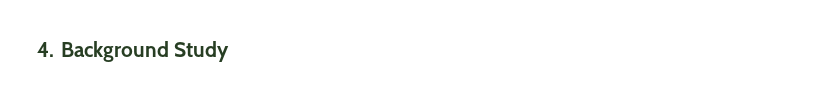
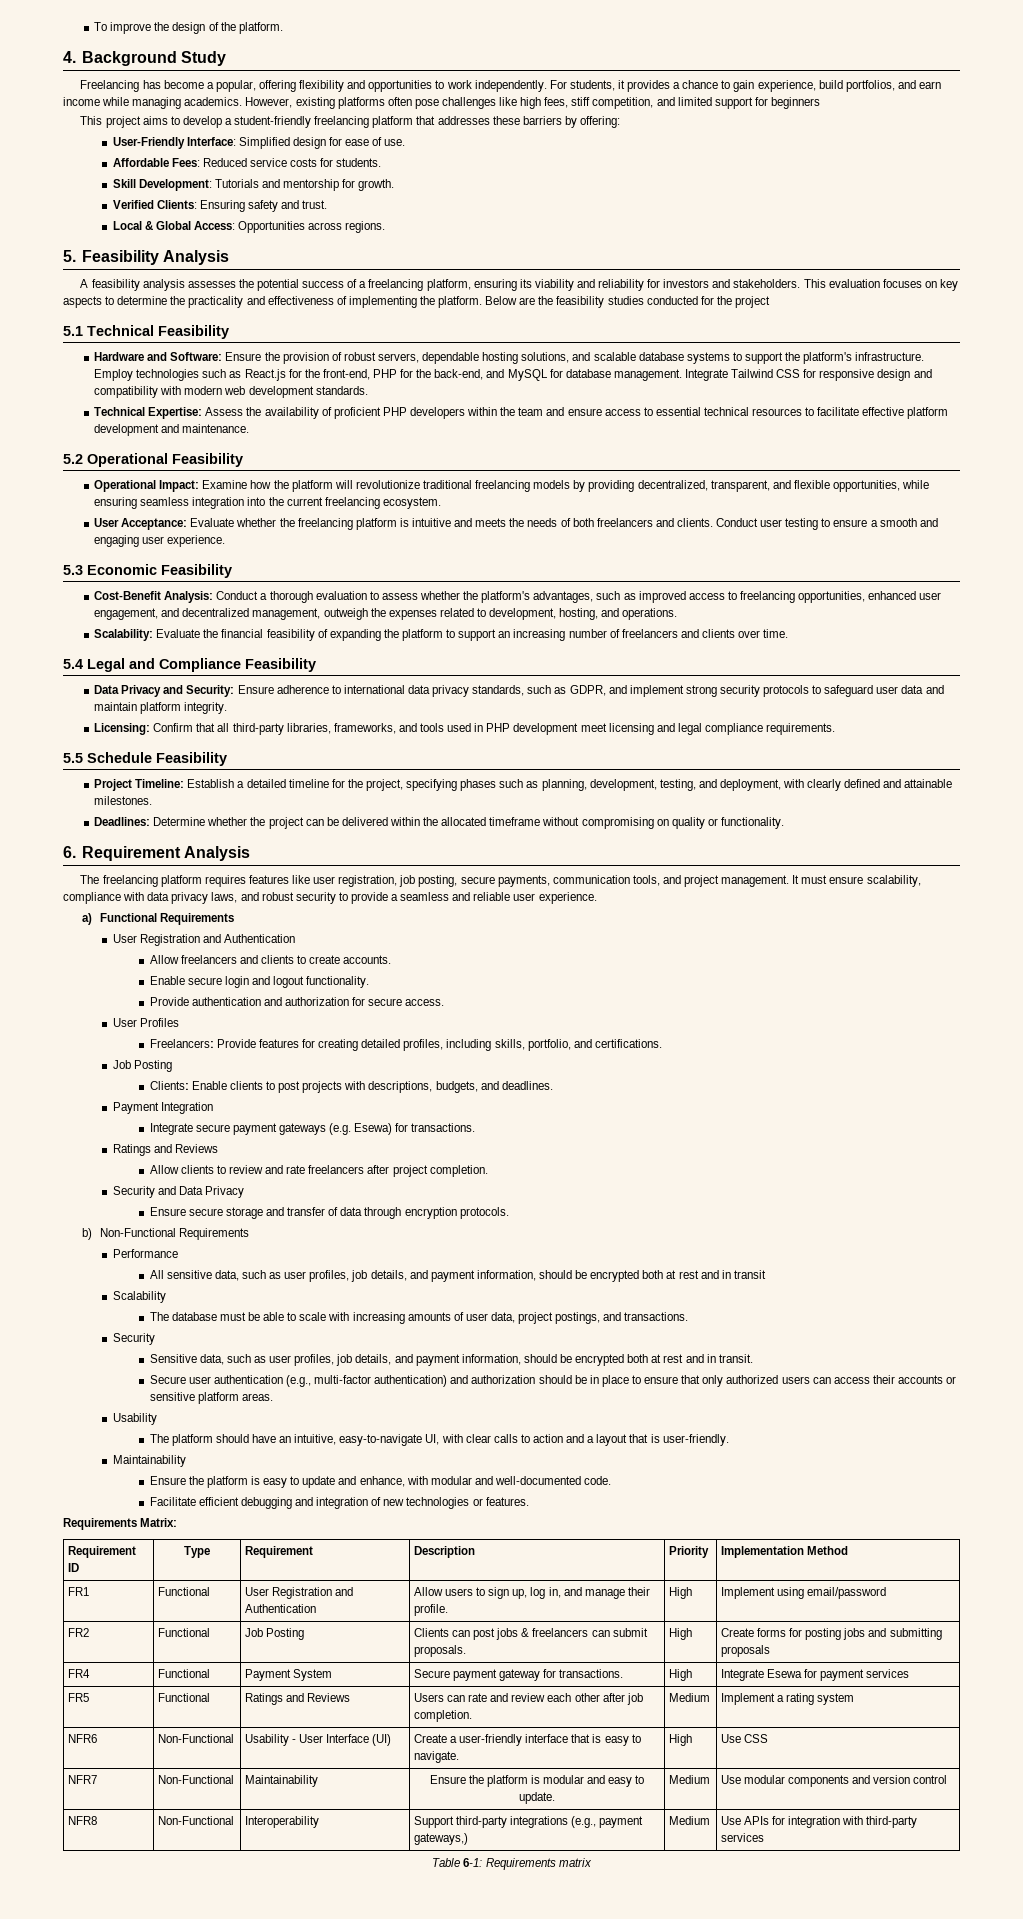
[37,41,230,62] 4. Background Study -> [94,22,283,34] [63,51,227,66] [80,80,942,92] [63,97,820,109] [80,116,620,128] [112,137,406,149] [112,158,382,167] [112,179,395,191] [112,200,328,212] [112,221,386,233] [63,250,230,265] [80,279,959,291] [63,296,770,308] [63,325,229,339] [94,352,925,364] [94,369,932,381] [94,386,368,398] [94,407,949,419] [94,424,250,436] [63,453,243,467] [94,480,930,492] [94,497,441,509] [94,518,938,530] [94,535,226,547] [63,564,232,578] [94,591,942,603] [94,608,678,620] [94,629,789,641] [63,658,316,672] [94,685,944,697] [94,702,228,714] [94,723,836,735] [63,752,227,766] [94,779,953,791] [94,796,153,805] [94,817,784,829] [63,846,251,861] [80,875,921,887] [63,892,597,904] [81,913,235,925] [112,934,296,946] [149,955,392,964] [149,976,370,988] [149,997,445,1006] [112,1018,179,1027] [149,1039,662,1051] [112,1060,172,1072] [149,1081,553,1093] [112,1102,213,1114] [149,1123,476,1135] [112,1144,218,1156] [149,1165,488,1177] [112,1186,245,1198] [149,1207,509,1219] [81,1228,250,1240] [112,1249,178,1258] [149,1270,766,1282] [112,1291,166,1303] [149,1312,689,1324] [112,1333,155,1345] [149,1354,753,1366] [149,1375,957,1387] [149,1392,273,1404] [112,1413,157,1425] [149,1434,729,1446] [112,1455,186,1467] [149,1476,612,1488] [149,1497,529,1509] [63,1518,178,1530] [67,1546,136,1558] [67,1563,79,1572] [184,1546,210,1558] [244,1546,313,1558] [413,1546,475,1558] [668,1546,709,1558] [720,1546,849,1558] [67,1587,89,1596] [157,1587,210,1596] [244,1587,354,1599] [244,1604,316,1613] [413,1587,650,1599] [413,1604,448,1616] [668,1587,692,1599] [720,1587,887,1599] [67,1628,89,1637] [157,1628,210,1637] [244,1628,305,1640] [413,1628,648,1640] [413,1645,466,1657] [668,1628,692,1640] [720,1628,942,1640] [720,1645,770,1657] [67,1669,90,1678] [157,1669,210,1678] [244,1669,333,1681] [413,1669,624,1681] [668,1669,692,1681] [720,1669,910,1681] [67,1693,89,1702] [157,1693,210,1702] [244,1693,351,1705] [413,1693,643,1705] [413,1710,472,1722] [668,1693,710,1702] [720,1693,855,1705] [67,1734,97,1743] [157,1734,234,1743] [244,1734,392,1746] [413,1734,641,1746] [413,1751,459,1763] [668,1734,692,1746] [720,1734,769,1743] [67,1775,97,1784] [157,1775,234,1784] [244,1775,318,1787] [429,1775,645,1787] [519,1792,555,1804] [668,1775,710,1784] [720,1775,948,1787] [67,1816,97,1825] [157,1816,234,1825] [244,1816,319,1828] [413,1816,644,1828] [413,1833,468,1845] [668,1816,710,1825] [720,1816,918,1828] [720,1833,764,1842] [432,1858,592,1870] To improve the design of the platform. // 4. Background Study // Freelancing has become a popular, offering flexibility and opportunities to work independently. For students, it provides a chance to gain experience, build portfolios, and earn income while managing academics. However, existing platforms often pose challenges like high fees, stiff competition, and limited support for beginners // This project aims to develop a student-friendly freelancing platform that addresses these barriers by offering: // User-Friendly Interface: Simplified design for ease of use. // Affordable Fees: Reduced service costs for students. // Skill Development: Tutorials and mentorship for growth. // Verified Clients: Ensuring safety and trust. // Local & Global Access: Opportunities across regions. // 5. Feasibility Analysis // A feasibility analysis assesses the potential success of a freelancing platform, ensuring its viability and reliability for investors and stakeholders. This evaluation focuses on key aspects to determine the practicality and effectiveness of implementing the platform. Below are the feasibility studies conducted for the project // 5.1 Technical Feasibility // Hardware and Software: Ensure the provision of robust servers, dependable hosting solutions, and scalable database systems to support the platform's infrastructure. Employ technologies such as React.js for the front-end, PHP for the back-end, and MySQL for database management. Integrate Tailwind CSS for responsive design and compatibility with modern web development standards. // Technical Expertise: Assess the availability of proficient PHP developers within the team and ensure access to essential technical resources to facilitate effective platform development and maintenance. // 5.2 Operational Feasibility // Operational Impact: Examine how the platform will revolutionize traditional freelancing models by providing decentralized, transparent, and flexible opportunities, while ensuring seamless integration into the current freelancing ecosystem. // User Acceptance: Evaluate whether the freelancing platform is intuitive and meets the needs of both freelancers and clients. Conduct user testing to ensure a smooth and engaging user experience. // 5.3 Economic Feasibility // Cost-Benefit Analysis: Conduct a thorough evaluation to assess whether the platform's advantages, such as improved access to freelancing opportunities, enhanced user engagement, and decentralized management, outweigh the expenses related to development, hosting, and operations. // Scalability: Evaluate the financial feasibility of expanding the platform to support an increasing number of freelancers and clients over time. // 5.4 Legal and Compliance Feasibility // Data Privacy and Security: Ensure adherence to international data privacy standards, such as GDPR, and implement strong security protocols to safeguard user data and maintain platform integrity. // Licensing: Confirm that all third-party libraries, frameworks, and tools used in PHP development meet licensing and legal compliance requirements. // 5.5 Schedule Feasibility // Project Timeline: Establish a detailed timeline for the project, specifying phases such as planning, development, testing, and deployment, with clearly defined and attainable milestones. // Deadlines: Determine whether the project can be delivered within the allocated timeframe without compromising on quality or functionality. // 6. Requirement Analysis // The freelancing platform requires features like user registration, job posting, secure payments, communication tools, and project management. It must ensure scalability, compliance with data privacy laws, and robust security to provide a seamless and reliable user experience. // a) Functional Requirements // User Registration and Authentication // Allow freelancers and clients to create accounts. // Enable secure login and logout functionality. // Provide authentication and authorization for secure access. // User Profiles // Freelancers: Provide features for creating detailed profiles, including skills, portfolio, and certifications. // Job Posting // Clients: Enable clients to post projects with descriptions, budgets, and deadlines. // Payment Integration // Integrate secure payment gateways (e.g. Esewa) for transactions. // Ratings and Reviews // Allow clients to review and rate freelancers after project completion. // Security and Data Privacy // Ensure secure storage and transfer of data through encryption protocols. // b) Non-Functional Requirements // Performance // All sensitive data, such as user profiles, job details, and payment information, should be encrypted both at rest and in transit // Scalability // The database must be able to scale with increasing amounts of user data, project postings, and transactions. // Security // Sensitive data, such as user profiles, job details, and payment information, should be encrypted both at rest and in transit. // Secure user authentication (e.g., multi-factor authentication) and authorization should be in place to ensure that only authorized users can access their accounts or sensitive platform areas. // Usability // The platform should have an intuitive, easy-to-navigate UI, with clear calls to action and a layout that is user-friendly. // Maintainability // Ensure the platform is easy to update and enhance, with modular and well-documented code. // Facilitate efficient debugging and integration of new technologies or features. // Requirements Matrix: // Requirement ID | Type | Requirement | Description | Priority | Implementation Method // FR1 | Functional | User Registration and Authentication | Allow users to sign up, log in, and manage their profile. | High | Implement using email/password // FR2 | Functional | Job Posting | Clients can post jobs & freelancers can submit proposals. | High | Create forms for posting jobs and submitting proposals // FR4 | Functional | Payment System | Secure payment gateway for transactions. | High | Integrate Esewa for payment services // FR5 | Functional | Ratings and Reviews | Users can rate and review each other after job completion. | Medium | Implement a rating system // NFR6 | Non-Functional | Usability - User Interface (UI) | Create a user-friendly interface that is easy to navigate. | High | Use CSS // NFR7 | Non-Functional | Maintainability | Ensure the platform is modular and easy to update. | Medium | Use modular components and version control // NFR8 | Non-Functional | Interoperability | Support third-party integrations (e.g., payment gateways,) | Medium | Use APIs for integration with third-party services // Table 6-1: Requirements matrix

